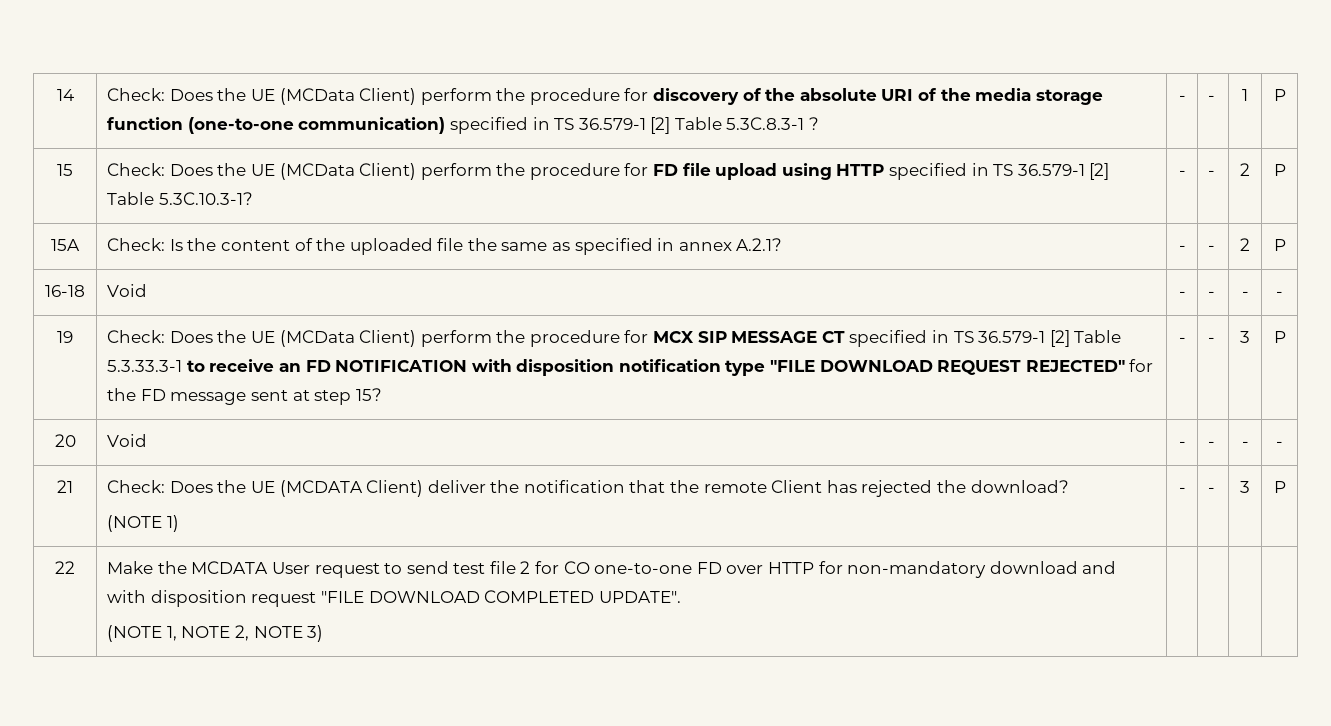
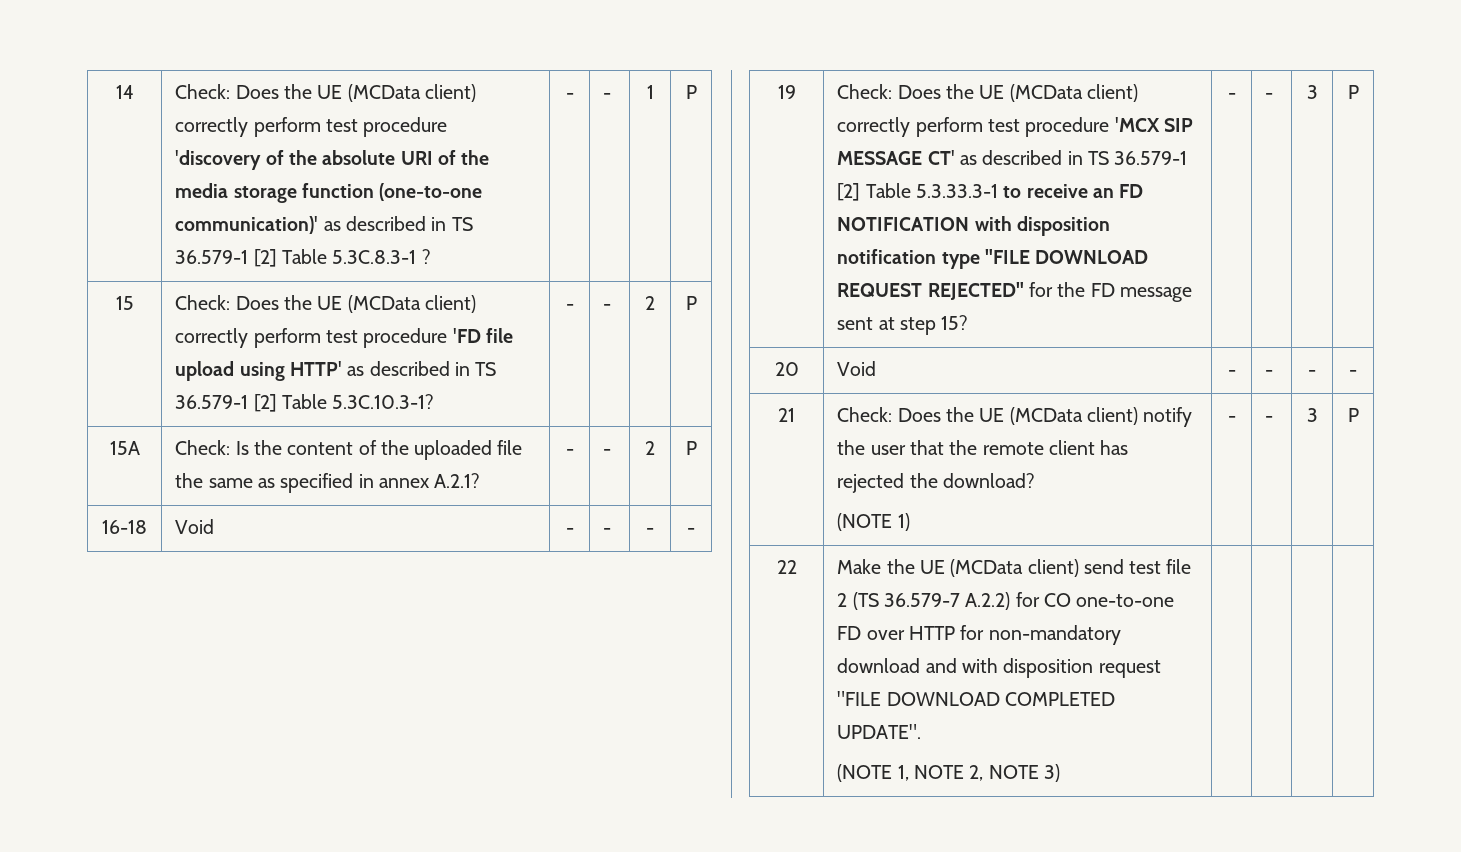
[359,88,740,105] Client) perform the procedure for discovery -> [424,84,476,102] [175,117,448,137] [175,150,262,170] client) correctly perform test procedure 'discovery
[298,117,528,134] communication) specified -> [175,216,427,234] communication)' as described
[359,163,967,180] Client) perform the procedure for FD file upload using HTTP specified -> [424,295,476,313] [175,328,513,348] [175,361,450,381] client) correctly perform test procedure 'FD file upload using HTTP' as described
[359,330,928,347] Client) perform the procedure for MCX SIP MESSAGE CT specified -> [1086,84,1138,102] [837,117,1193,137] [837,150,1063,165] client) correctly perform test procedure 'MCX SIP MESSAGE CT' as described
[279,480,625,497] (MCDATA Client) deliver the notification -> [1009,407,1193,427] [837,440,906,455] (MCData client) notify the user
[771,480,823,493] Client -> [1048,440,1095,455] client
[191,561,403,578] MCDATA User request to -> [920,559,1079,577] UE (MCData client)
(531, 567) none -> [852,592,1011,610] (TS 36.579-7 A.2.2)

